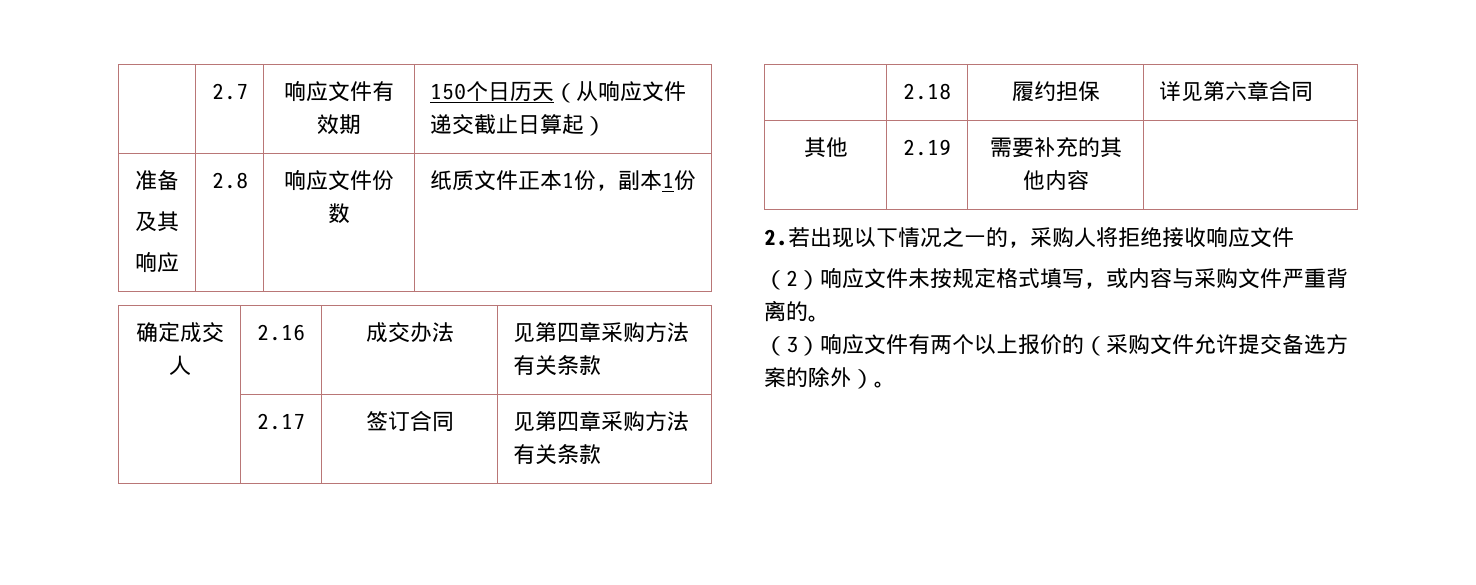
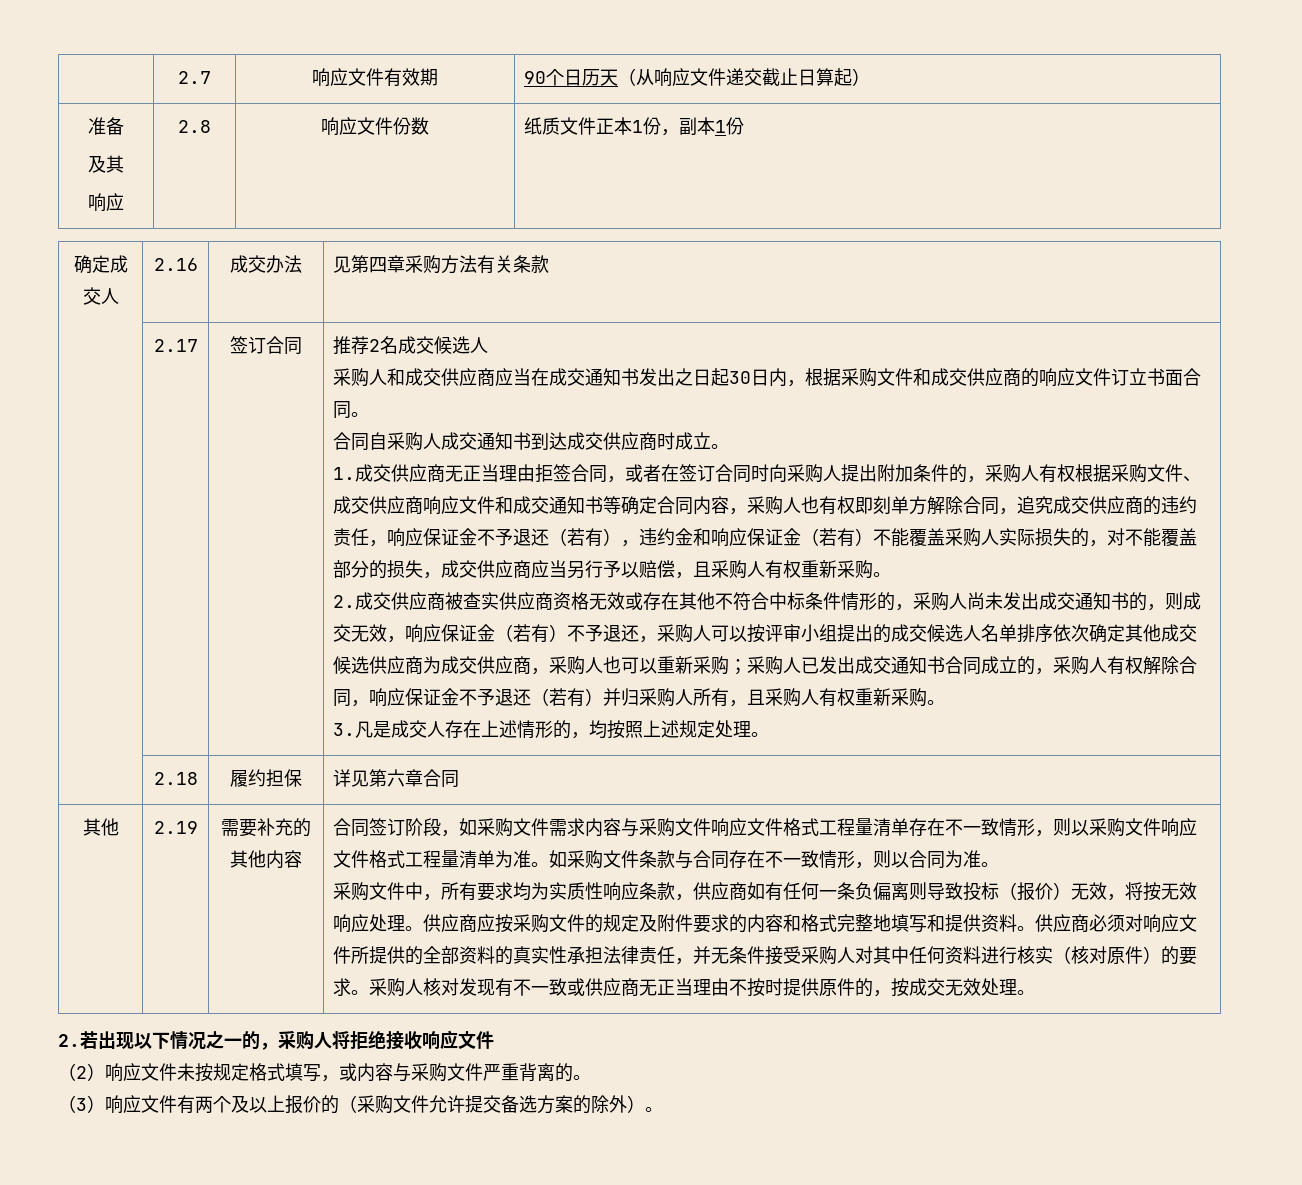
[429,83,466,100] 150 -> [524,71,547,84] 90
[512,411,689,431] [512,444,601,465] 见第四章采购方法有关条款 -> [333,336,489,355] [333,368,1202,387] [333,401,370,419] [333,432,730,451] [333,464,1202,483] [333,496,1198,515] [333,528,1198,547] [333,560,892,579] [333,592,1202,611] [333,624,1198,643] [333,656,1198,675] [333,688,946,707] [333,720,770,739] 推荐2名成交候选人 // 采购人和成交供应商应当在成交通知书发出之日起30日内，根据采购文件和成交供应商的响应文件订立书面合同。 // 合同自采购人成交通知书到达成交供应商时成立。 // 1.成交供应商无正当理由拒签合同，或者在签订合同时向采购人提出附加条件的，采购人有权根据采购文件、成交供应商响应文件和成交通知书等确定合同内容，采购人也有权即刻单方解除合同，追究成交供应商的违约责任，响应保证金不予退还（若有），违约金和响应保证金（若有）不能覆盖采购人实际损失的，对不能覆盖部分的损失，成交供应商应当另行予以赔偿，且采购人有权重新采购。 // 2.成交供应商被查实供应商资格无效或存在其他不符合中标条件情形的，采购人尚未发出成交通知书的，则成交无效，响应保证金（若有）不予退还，采购人可以按评审小组提出的成交候选人名单排序依次确定其他成交候选供应商为成交供应商，采购人也可以重新采购；采购人已发出成交通知书合同成立的，采购人有权解除合同，响应保证金不予退还（若有）并归采购人所有，且采购人有权重新采购。 // 3.凡是成交人存在上述情形的，均按照上述规定处理。
(1089, 180) none -> [333,818,1198,837] [333,850,1000,869] [333,882,1198,901] [333,914,1198,933] [333,946,1198,965] [333,978,1036,997] 合同签订阶段，如采购文件需求内容与采购文件响应文件格式工程量清单存在不一致情形，则以采购文件响应文件格式工程量清单为准。如采购文件条款与合同存在不一致情形，则以合同为准。 // 采购文件中，所有要求均为实质性响应条款，供应商如有任何一条负偏离则导致投标（报价）无效，将按无效响应处理。供应商应按采购文件的规定及附件要求的内容和格式完整地填写和提供资料。供应商必须对响应文件所提供的全部资料的真实性承担法律责任，并无条件接受采购人对其中任何资料进行核实（核对原件）的要求。采购人核对发现有不一致或供应商无正当理由不按时提供原件的，按成交无效处理。
(974, 344) none -> [231,1095,249,1113] 及

